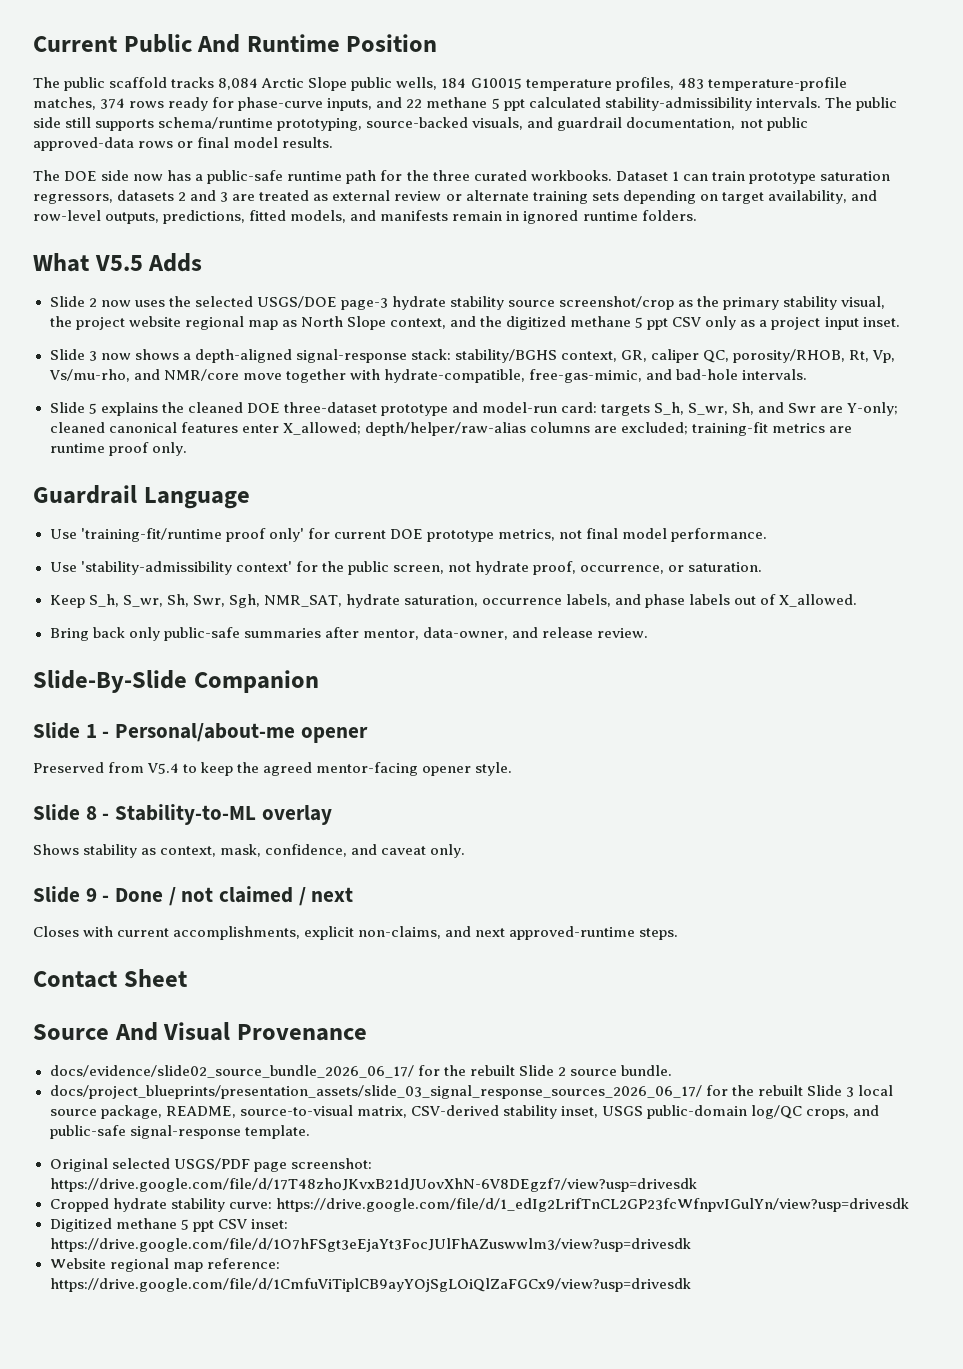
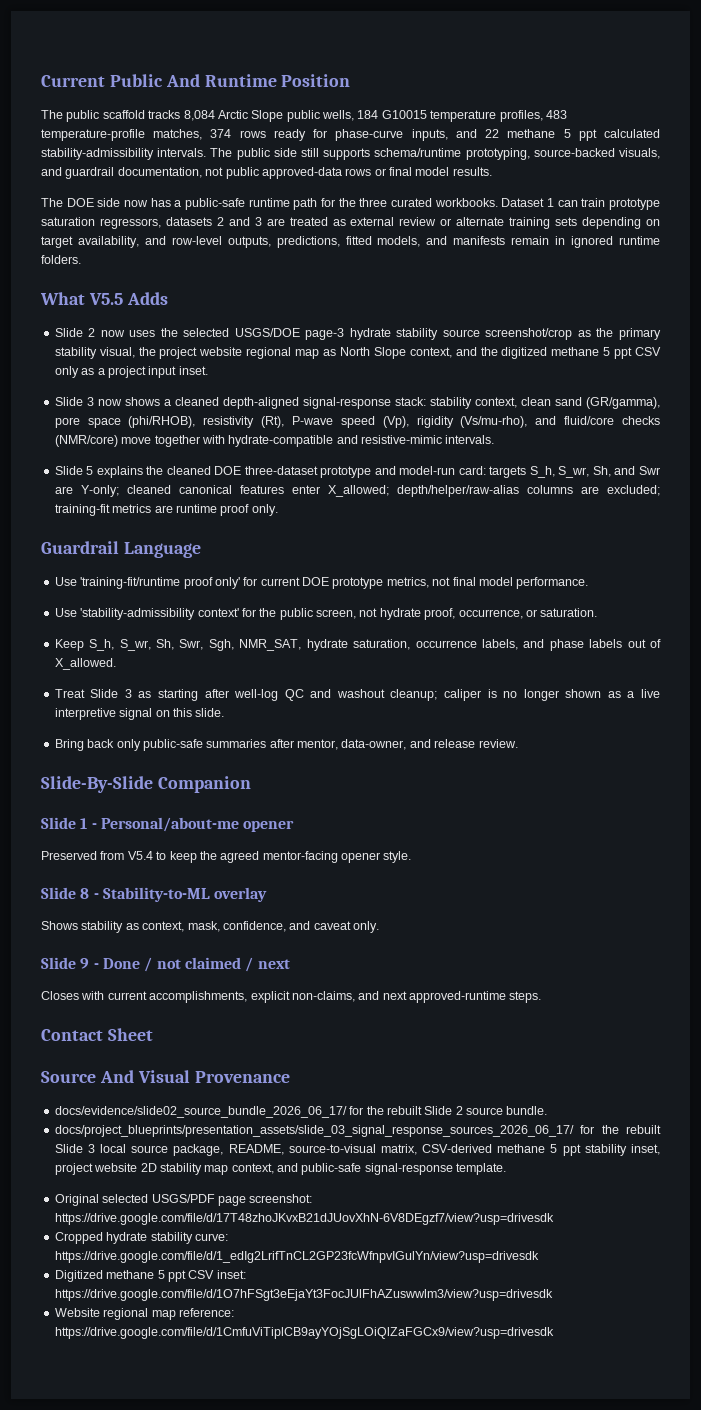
(191, 356) none -> [174,397,219,406] cleaned
[454,349,896,363] [48,369,738,383] stability/BGHS context, GR, caliper QC, porosity/RHOB, Rt, Vp, Vs/mu-rho, and NMR/core move together with hydrate-compatible, free-gas-mimic, and bad-hole -> [429,397,660,409] [54,416,660,428] [54,435,442,447] stability context, clean sand (GR/gamma), pore space (phi/RHOB), resistivity (Rt), P-wave speed (Vp), rigidity (Vs/mu-rho), and fluid/core checks (NMR/core) move together with hydrate-compatible and resistive-mimic
(858, 600) none -> [54,689,661,701] [54,708,225,720] // Treat Slide 3 as starting after well-log QC and washout cleanup; caliper is no longer shown as a live interpretive signal on this slide.
[502,1105,850,1119] stability inset, USGS public-domain log/QC crops, -> [497,1144,660,1156] [54,1163,274,1175] methane 5 ppt stability inset, project website 2D stability map context,

